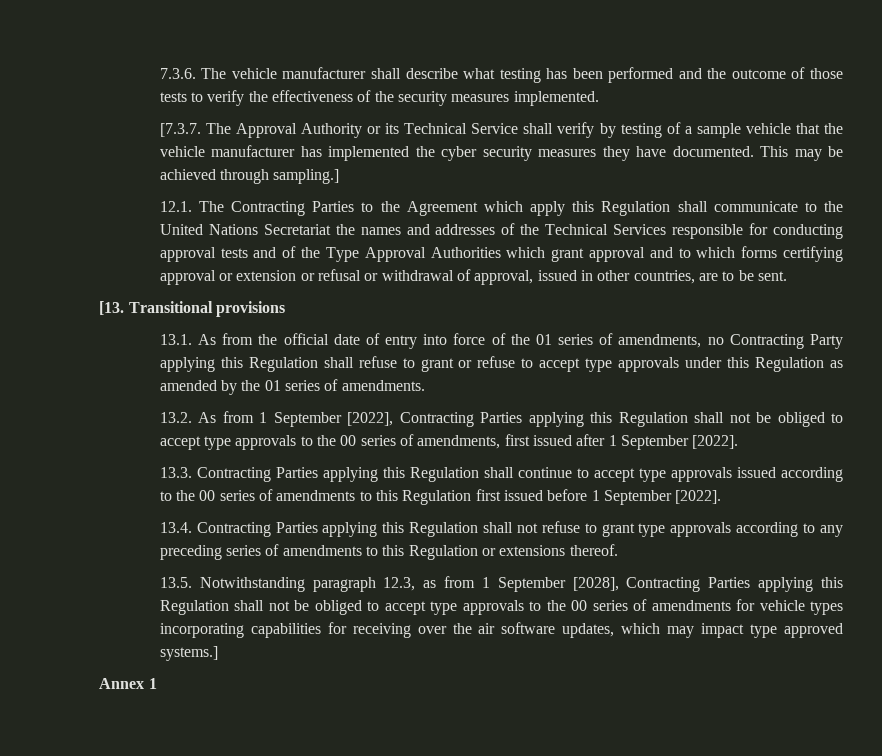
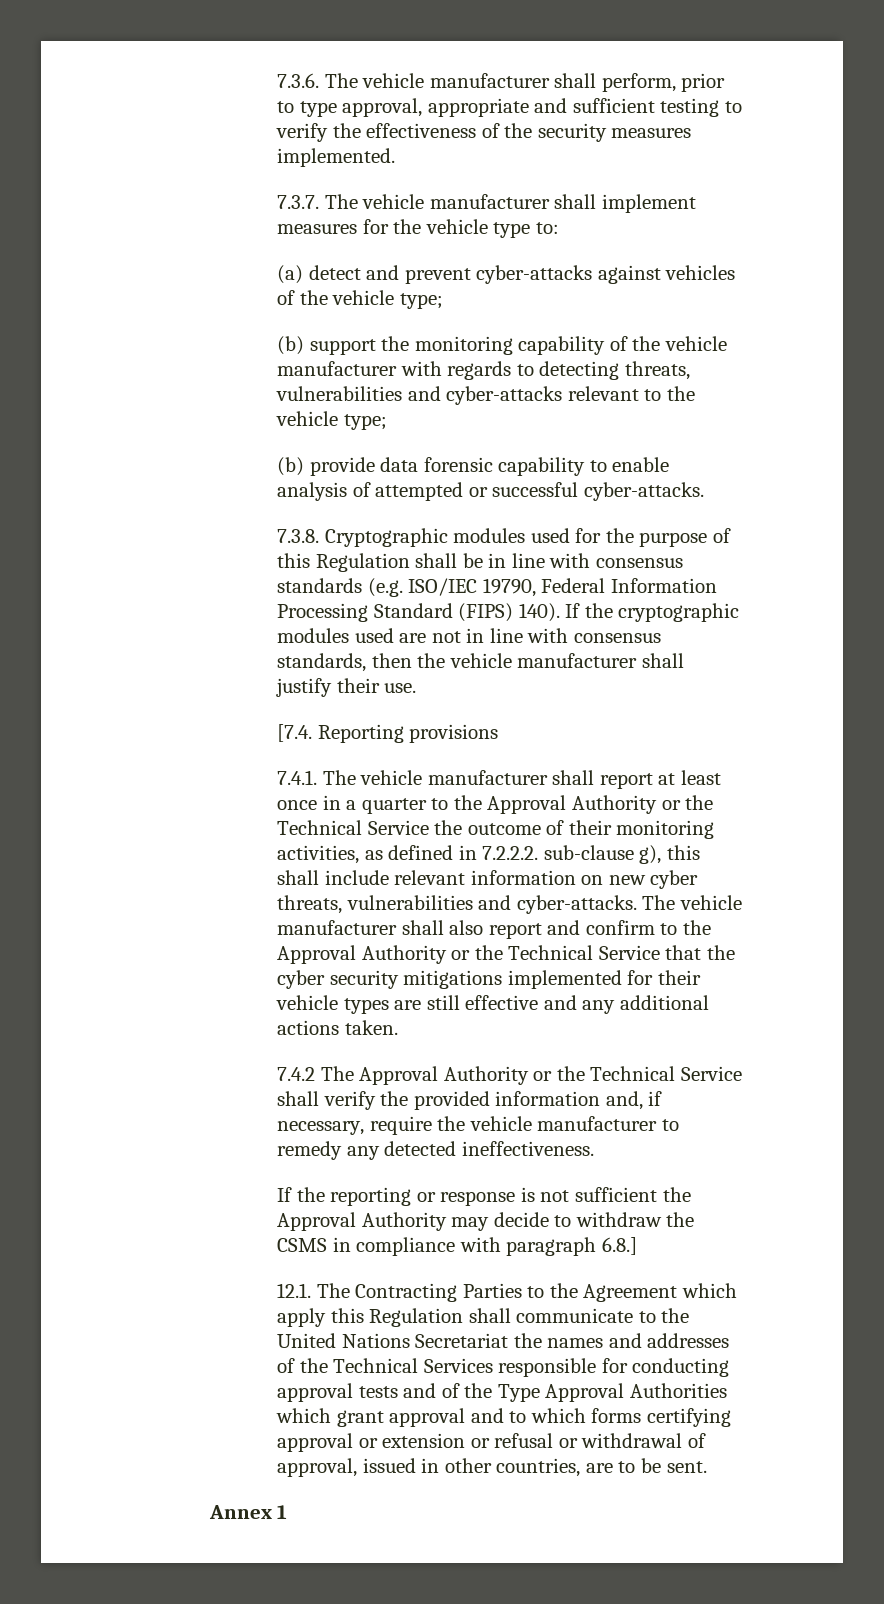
[405,67,843,83] [159,92,187,102] describe what testing has been performed and the outcome of those tests -> [601,73,726,92] [277,98,720,117] perform, prior to type approval, appropriate and sufficient testing
[159,123,201,137] [7.3.7. -> [277,194,696,213] [277,219,559,238] [277,265,736,284] [277,290,443,309] [277,336,727,355] [277,361,690,380] [276,386,695,405] [276,411,387,430] [277,457,670,476] [277,482,704,501] [277,528,731,547] [277,553,683,572] [277,578,717,597] [277,603,740,622] [277,628,661,643] [277,653,684,672] [276,678,417,697] [277,724,499,743] [277,770,721,789] [277,795,714,814] [277,820,715,839] [277,845,700,864] [277,870,699,889] [277,895,742,914] [277,920,711,939] [277,945,735,964] [277,970,701,989] [276,995,709,1014] [277,1020,398,1035] [277,1067,316,1081] 7.3.7. The vehicle manufacturer shall implement measures for the vehicle type to: // (a) detect and prevent cyber-attacks against vehicles of the vehicle type; // (b) support the monitoring capability of the vehicle manufacturer with regards to detecting threats, vulnerabilities and cyber-attacks relevant to the vehicle type; // (b) provide data forensic capability to enable analysis of attempted or successful cyber-attacks. // 7.3.8. Cryptographic modules used for the purpose of this Regulation shall be in line with consensus standards (e.g. ISO/IEC 19790, Federal Information Processing Standard (FIPS) 140). If the cryptographic modules used are not in line with consensus standards, then the vehicle manufacturer shall justify their use. // [7.4. Reporting provisions // 7.4.1. The vehicle manufacturer shall report at least once in a quarter to the Approval Authority or the Technical Service the outcome of their monitoring activities, as defined in 7.2.2.2. sub-clause g), this shall include relevant information on new cyber threats, vulnerabilities and cyber-attacks. The vehicle manufacturer shall also report and confirm to the Approval Authority or the Technical Service that the cyber security mitigations implemented for their vehicle types are still effective and any additional actions taken. // 7.4.2
[385,123,400,134] its -> [556,1066,585,1081] the
[599,122,844,138] [159,145,844,161] [159,169,340,184] by testing of a sample vehicle that the vehicle manufacturer has implemented the cyber security measures they have documented. This may be achieved through sampling.] -> [380,1091,663,1110] [277,1116,679,1135] [277,1141,594,1160] [277,1187,691,1206] [277,1212,695,1231] [277,1237,637,1256] the provided information and, if necessary, require the vehicle manufacturer to remedy any detected ineffectiveness. // If the reporting or response is not sufficient the Approval Authority may decide to withdraw the CSMS in compliance with paragraph 6.8.]
[99,301,286,317] [159,333,844,349] [159,356,843,372] [159,379,425,395] [159,411,844,427] [159,434,739,450] [159,467,844,482] [159,489,722,505] [159,521,844,537] [159,544,618,560] [159,576,843,592] [159,599,843,615] [159,622,844,638] [159,646,218,661] // [13. Transitional provisions // 13.1. As from the official date of entry into force of the 01 series of amendments, no Contracting Party applying this Regulation shall refuse to grant or refuse to accept type approvals under this Regulation as amended by the 01 series of amendments. // 13.2. As from 1 September [2022], Contracting Parties applying this Regulation shall not be obliged to accept type approvals to the 00 series of amendments, first issued after 1 September [2022]. // 13.3. Contracting Parties applying this Regulation shall continue to accept type approvals issued according to the 00 series of amendments to this Regulation first issued before 1 September [2022]. // 13.4. Contracting Parties applying this Regulation shall not refuse to grant type approvals according to any preceding series of amendments to this Regulation or extensions thereof. // 13.5. Notwithstanding paragraph 12.3, as from 1 September [2028], Contracting Parties applying this Regulation shall not be obliged to accept type approvals to the 00 series of amendments for vehicle types incorporating capabilities for receiving over the air software updates, which may impact type approved systems.] -> (707, 1467) none

